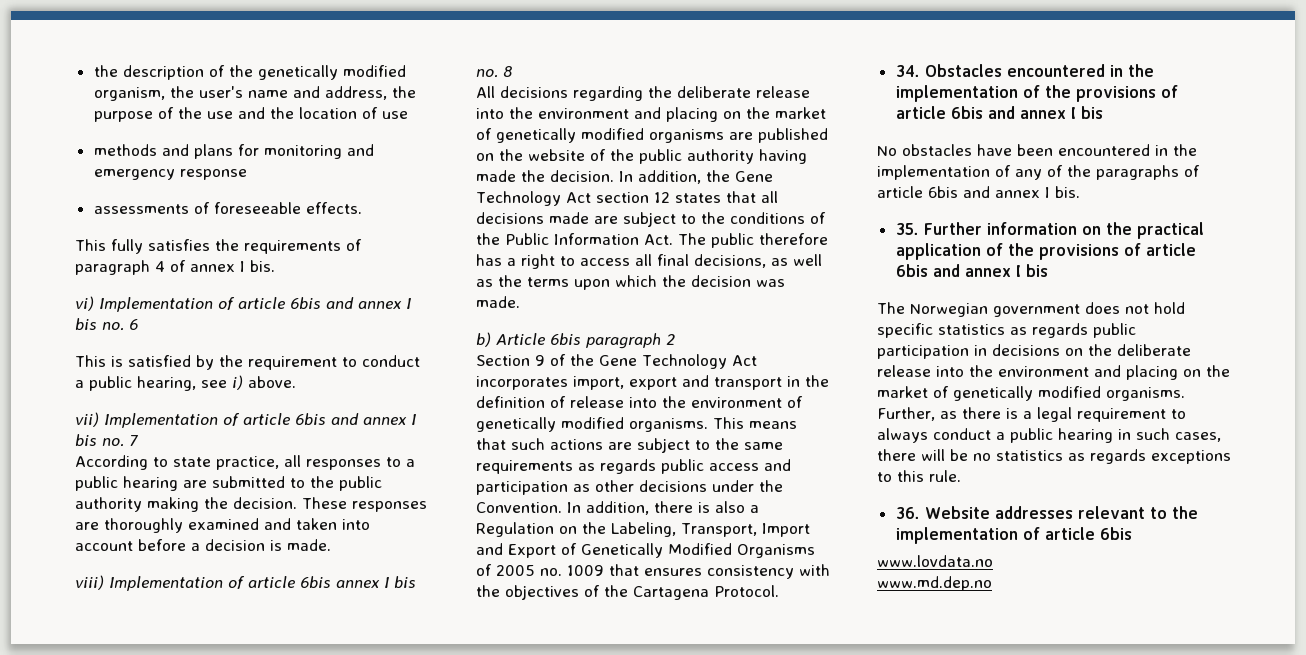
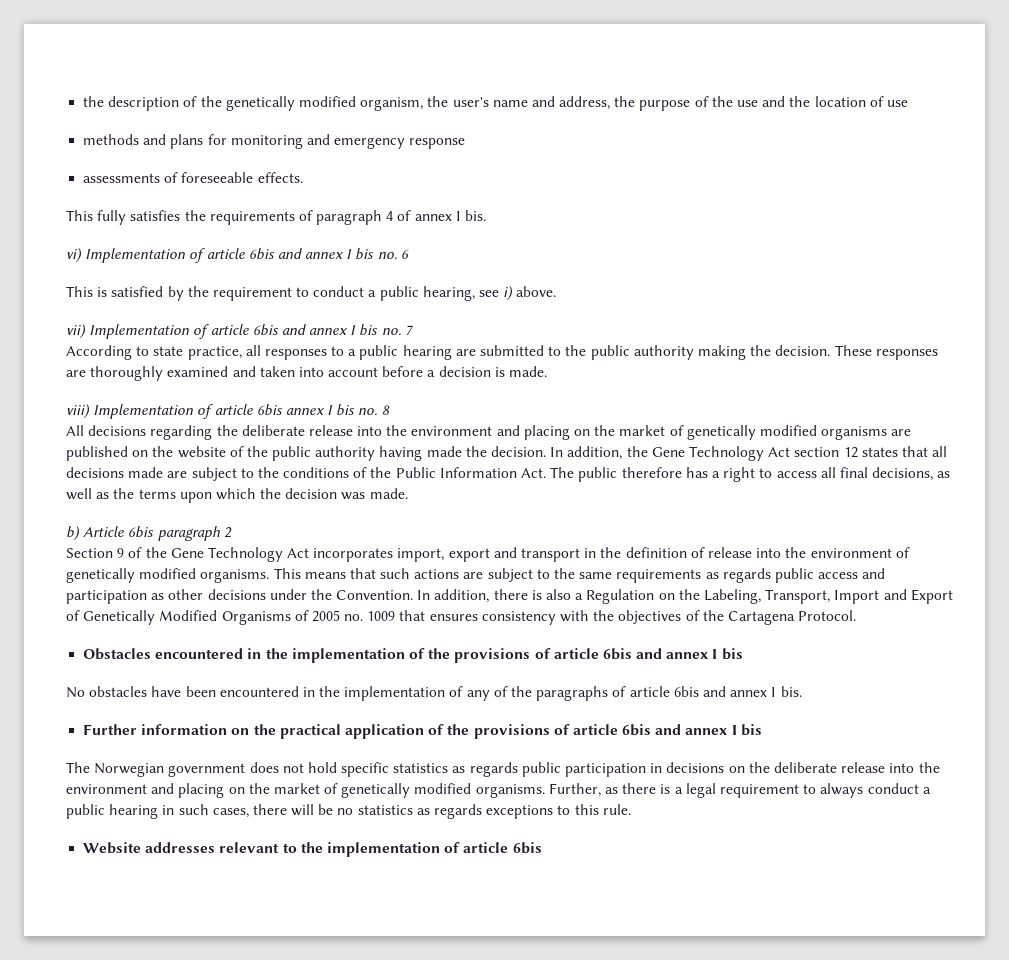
[895,65,920,77] 34. -> (857, 615) none
[895,223,919,235] 35. -> (802, 691) none
[895,507,920,519] 36. -> (631, 809) none
[877,555,993,567] [877,576,992,591] // www.lovdata.no // www.md.dep.no -> (542, 848) none

